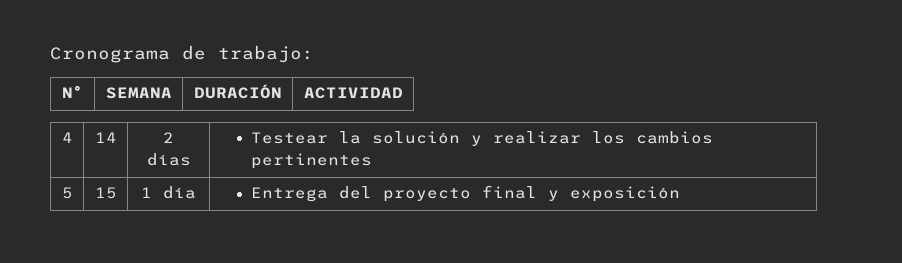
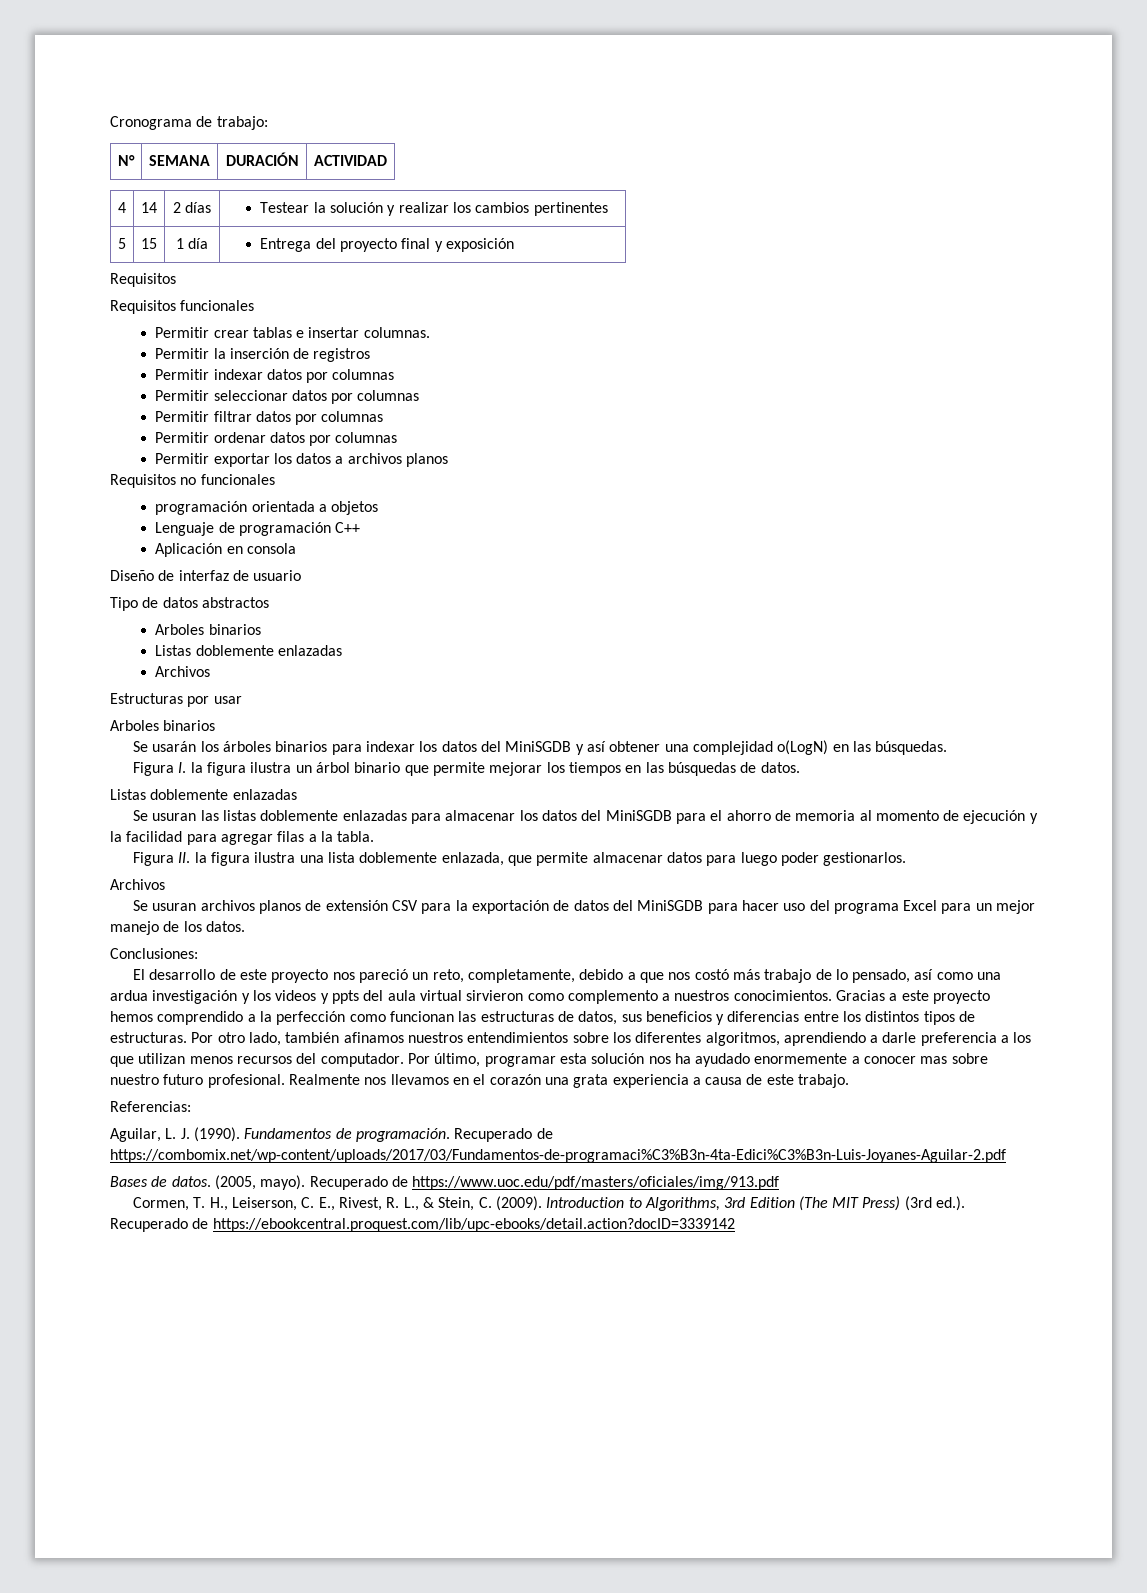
(680, 194) none -> [110,273,176,287] [110,300,255,314] [155,327,430,338] [155,348,371,362] [155,369,395,383] [155,390,420,404] [155,411,384,425] [155,432,398,446] [155,453,449,467] [110,474,275,488] [155,501,379,515] [155,522,361,536] [155,543,296,557] [110,570,302,581] [110,597,269,611] [155,624,261,635] [155,645,342,656] [155,666,211,677] [110,693,242,707] [110,720,216,731] [133,740,948,755] [133,762,800,776] [110,789,297,800] [133,810,1038,824] [110,831,375,845] [133,852,907,866] [110,879,165,890] [133,900,1036,914] [110,921,245,935] [110,948,198,959] [133,969,1002,983] [110,990,991,1004] [110,1011,976,1025] [110,1032,1032,1046] [110,1053,988,1067] [110,1074,850,1088] [110,1101,191,1112] [110,1127,553,1142] [110,1149,1006,1163] [110,1175,780,1190] [133,1196,966,1211] [110,1218,735,1232] // Requisitos // Requisitos funcionales // Permitir crear tablas e insertar columnas. // Permitir la inserción de registros // Permitir indexar datos por columnas // Permitir seleccionar datos por columnas // Permitir filtrar datos por columnas // Permitir ordenar datos por columnas // Permitir exportar los datos a archivos planos // Requisitos no funcionales // programación orientada a objetos // Lenguaje de programación C++ // Aplicación en consola // Diseño de interfaz de usuario // Tipo de datos abstractos // Arboles binarios // Listas doblemente enlazadas // Archivos // Estructuras por usar // Arboles binarios // Se usarán los árboles binarios para indexar los datos del MiniSGDB y así obtener una complejidad o(LogN) en las búsquedas. // Figura I. la figura ilustra un árbol binario que permite mejorar los tiempos en las búsquedas de datos. // Listas doblemente enlazadas // Se usuran las listas doblemente enlazadas para almacenar los datos del MiniSGDB para el ahorro de memoria al momento de ejecución y la facilidad para agregar filas a la tabla. // Figura II. la figura ilustra una lista doblemente enlazada, que permite almacenar datos para luego poder gestionarlos. // Archivos // Se usuran archivos planos de extensión CSV para la exportación de datos del MiniSGDB para hacer uso del programa Excel para un mejor manejo de los datos. // Conclusiones: // El desarrollo de este proyecto nos pareció un reto, completamente, debido a que nos costó más trabajo de lo pensado, así como una ardua investigación y los videos y ppts del aula virtual sirvieron como complemento a nuestros conocimientos. Gracias a este proyecto hemos comprendido a la perfección como funcionan las estructuras de datos, sus beneficios y diferencias entre los distintos tipos de estructuras. Por otro lado, también afinamos nuestros entendimientos sobre los diferentes algoritmos, aprendiendo a darle preferencia a los que utilizan menos recursos del computador. Por último, programar esta solución nos ha ayudado enormemente a conocer mas sobre nuestro futuro profesional. Realmente nos llevamos en el corazón una grata experiencia a causa de este trabajo. // Referencias: // Aguilar, L. J. (1990). Fundamentos de programación. Recuperado de https://combomix.net/wp-content/uploads/2017/03/Fundamentos-de-programaci%C3%B3n-4ta-Edici%C3%B3n-Luis-Joyanes-Aguilar-2.pdf // Bases de datos. (2005, mayo). Recuperado de https://www.uoc.edu/pdf/masters/oficiales/img/913.pdf // Cormen, T. H., Leiserson, C. E., Rivest, R. L., & Stein, C. (2009). Introduction to Algorithms, 3rd Edition (The MIT Press) (3rd ed.). Recuperado de https://ebookcentral.proquest.com/lib/upc-ebooks/detail.action?docID=3339142

